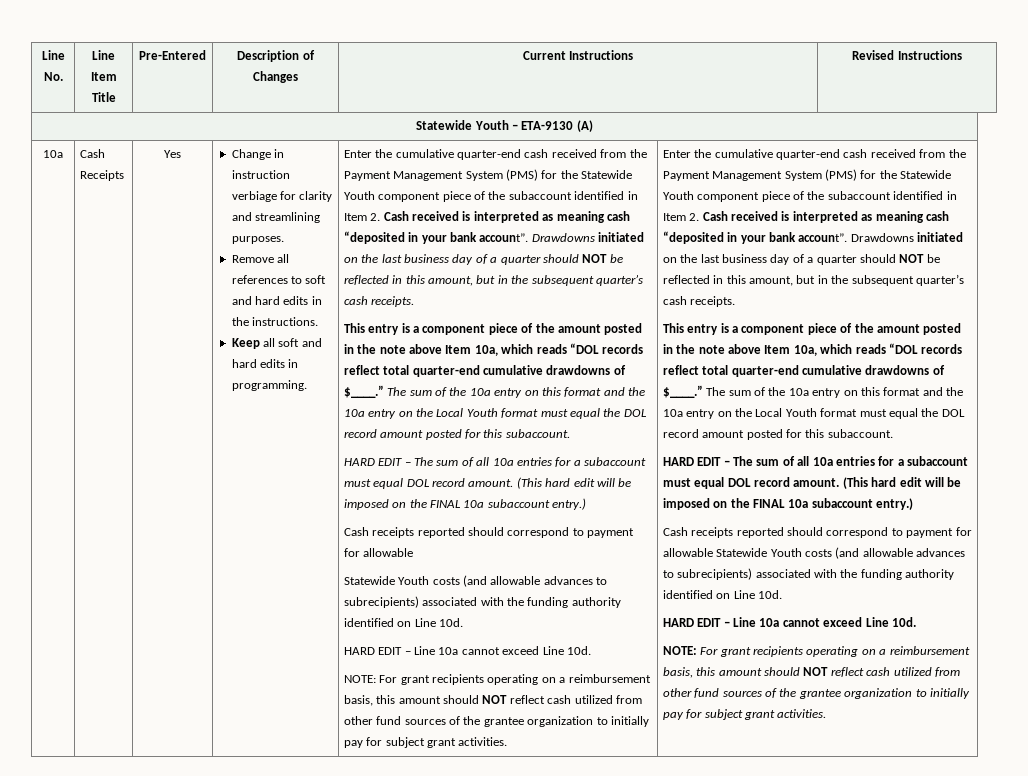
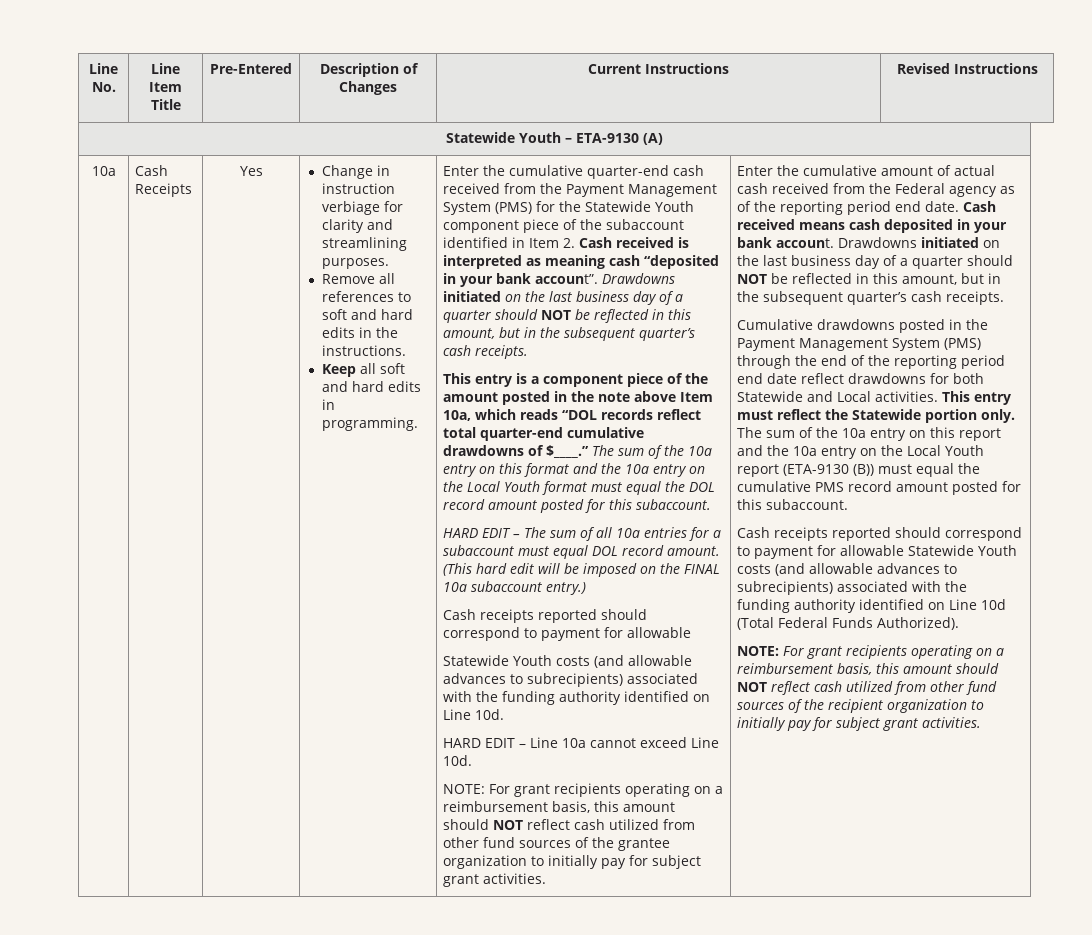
[776,149,966,160] [662,169,952,181] [662,191,957,202] [662,211,949,223] [662,231,848,244] quarter-end cash received from the Payment Management System (PMS) for the Statewide Youth component piece of the subaccount identified in Item 2. Cash received is interpreted as meaning cash “deposited in your bank account”. -> [881,165,996,176] [737,183,1016,197] [737,201,997,215] [737,219,1008,233] [737,237,835,248] amount of actual cash received from the Federal agency as of the reporting period end date. Cash received means cash deposited in your bank account.
[662,323,962,335] [662,343,963,356] [662,365,945,377] [662,385,964,398] [662,408,965,419] [662,429,893,440] [662,456,969,466] [662,477,962,489] [662,498,914,510] This entry is a component piece of the amount posted in the note above Item 10a, which reads “DOL records reflect total quarter-end cumulative drawdowns of $____.” The sum of the 10a entry on this format and the 10a entry on the Local Youth format must equal the DOL record amount posted for this subaccount. // HARD EDIT – The sum of all 10a entries for a subaccount must equal DOL record amount. (This hard edit will be imposed on the FINAL 10a subaccount entry.) -> [737,319,989,333] [737,338,982,351] [737,355,1006,369] [737,373,985,384] [737,391,1012,405] [737,409,1016,423] [737,427,1002,441] [737,445,985,459] [737,463,981,477] [737,481,1022,495] [737,499,849,510] Cumulative drawdowns posted in the Payment Management System (PMS) through the end of the reporting period end date reflect drawdowns for both Statewide and Local activities. This entry must reflect the Statewide portion only. The sum of the 10a entry on this report and the 10a entry on the Local Youth report (ETA-9130 (B)) must equal the cumulative PMS record amount posted for this subaccount.
[758,590,783,599] [662,617,916,627] 10d. // HARD EDIT – Line 10a cannot exceed Line 10d. -> [981,599,1007,610] [737,617,960,630] 10d (Total Federal Funds Authorized).
[798,689,841,699] grantee -> [828,699,884,713] recipient

